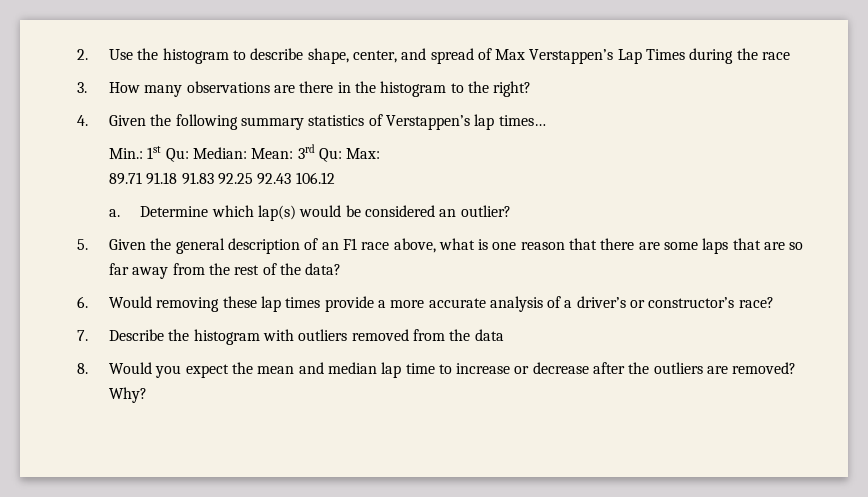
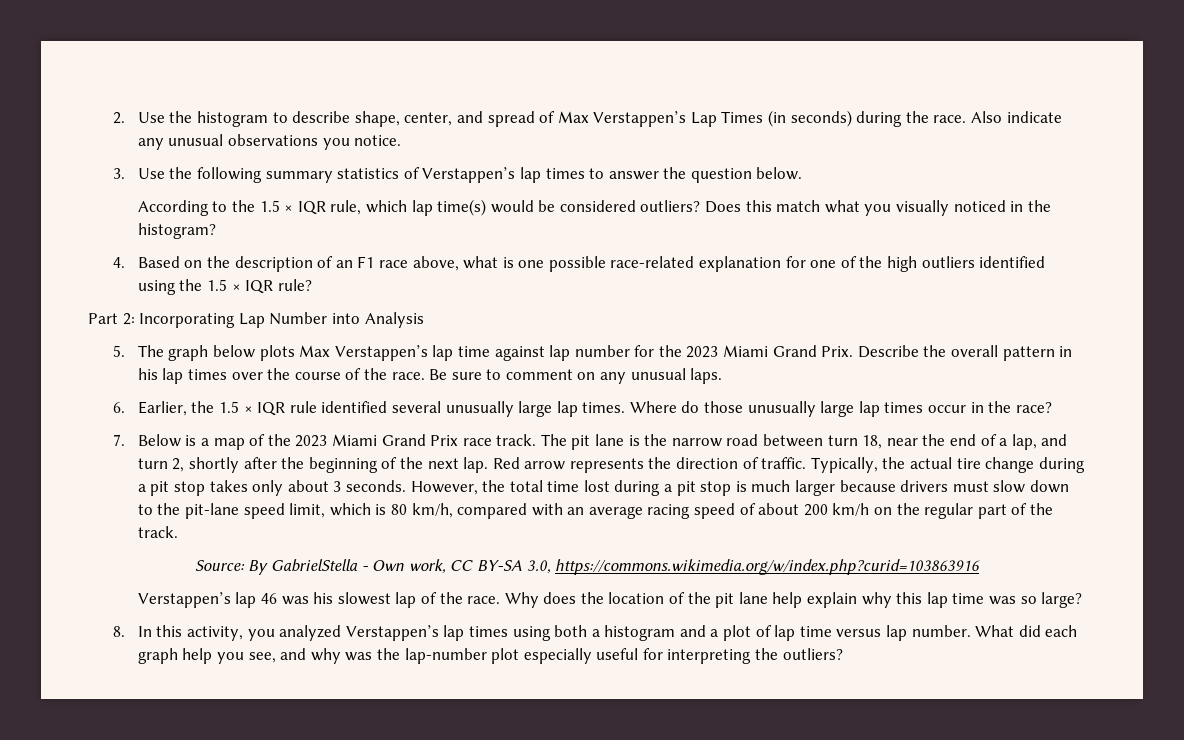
[689,48,791,64] [77,81,532,97] [77,115,146,126] during the race // 3. How many observations are there in the histogram to the right? // 4. Given -> [768,110,1062,127] [137,134,402,150] [112,168,165,179] (in seconds) during the race. Also indicate any unusual observations you notice. // 3. Use
[498,115,546,126] [108,144,381,162] [108,172,335,185] [108,205,511,221] [77,238,225,254] times… // Min.: 1st Qu: Median: Mean: 3rd Qu: Max: // 89.71 91.18 91.83 92.25 92.43 106.12 // a. Determine which lap(s) would be considered an outlier? // 5. Given the general -> [545,167,803,183] [137,199,1051,216] [137,223,216,239] [112,256,231,268] times to answer the question below. // According to the 1.5 × IQR rule, which lap time(s) would be considered outliers? Does this match what you visually noticed in the histogram? // 4. Based on the
[520,238,804,254] [108,263,342,279] [77,296,774,312] [77,329,504,345] [77,362,797,378] [108,387,147,403] reason that there are some laps that are so far away from the rest of the data? // 6. Would removing these lap times provide a more accurate analysis of a driver’s or constructor’s race? // 7. Describe the histogram with outliers removed from the data // 8. Would you expect the mean and median lap time to increase or decrease after the outliers are removed? Why? -> [548,256,1046,272] [137,279,312,295] [88,312,424,328] [112,345,1073,361] [137,368,723,384] [112,401,1052,417] [112,434,1068,450] [137,457,1085,473] [137,480,1069,496] [137,503,1053,519] [137,526,178,538] [194,559,981,575] [137,592,1083,608] [112,625,1078,641] [137,648,843,664] possible race-related explanation for one of the high outliers identified using the 1.5 × IQR rule? // Part 2: Incorporating Lap Number into Analysis // 5. The graph below plots Max Verstappen’s lap time against lap number for the 2023 Miami Grand Prix. Describe the overall pattern in his lap times over the course of the race. Be sure to comment on any unusual laps. // 6. Earlier, the 1.5 × IQR rule identified several unusually large lap times. Where do those unusually large lap times occur in the race? // 7. Below is a map of the 2023 Miami Grand Prix race track. The pit lane is the narrow road between turn 18, near the end of a lap, and turn 2, shortly after the beginning of the next lap. Red arrow represents the direction of traffic. Typically, the actual tire change during a pit stop takes only about 3 seconds. However, the total time lost during a pit stop is much larger because drivers must slow down to the pit-lane speed limit, which is 80 km/h, compared with an average racing speed of about 200 km/h on the regular part of the track. // Source: By GabrielStella - Own work, CC BY-SA 3.0, https://commons.wikimedia.org/w/index.php?curid=103863916 // Verstappen’s lap 46 was his slowest lap of the race. Why does the location of the pit lane help explain why this lap time was so large? // 8. In this activity, you analyzed Verstappen’s lap times using both a histogram and a plot of lap time versus lap number. What did each graph help you see, and why was the lap-number plot especially useful for interpreting the outliers?

